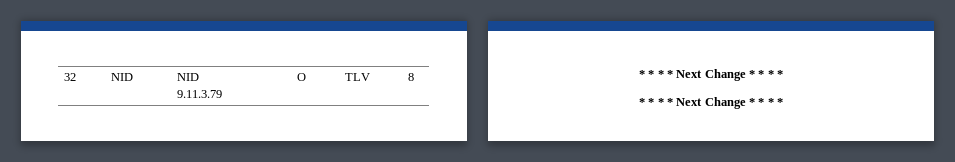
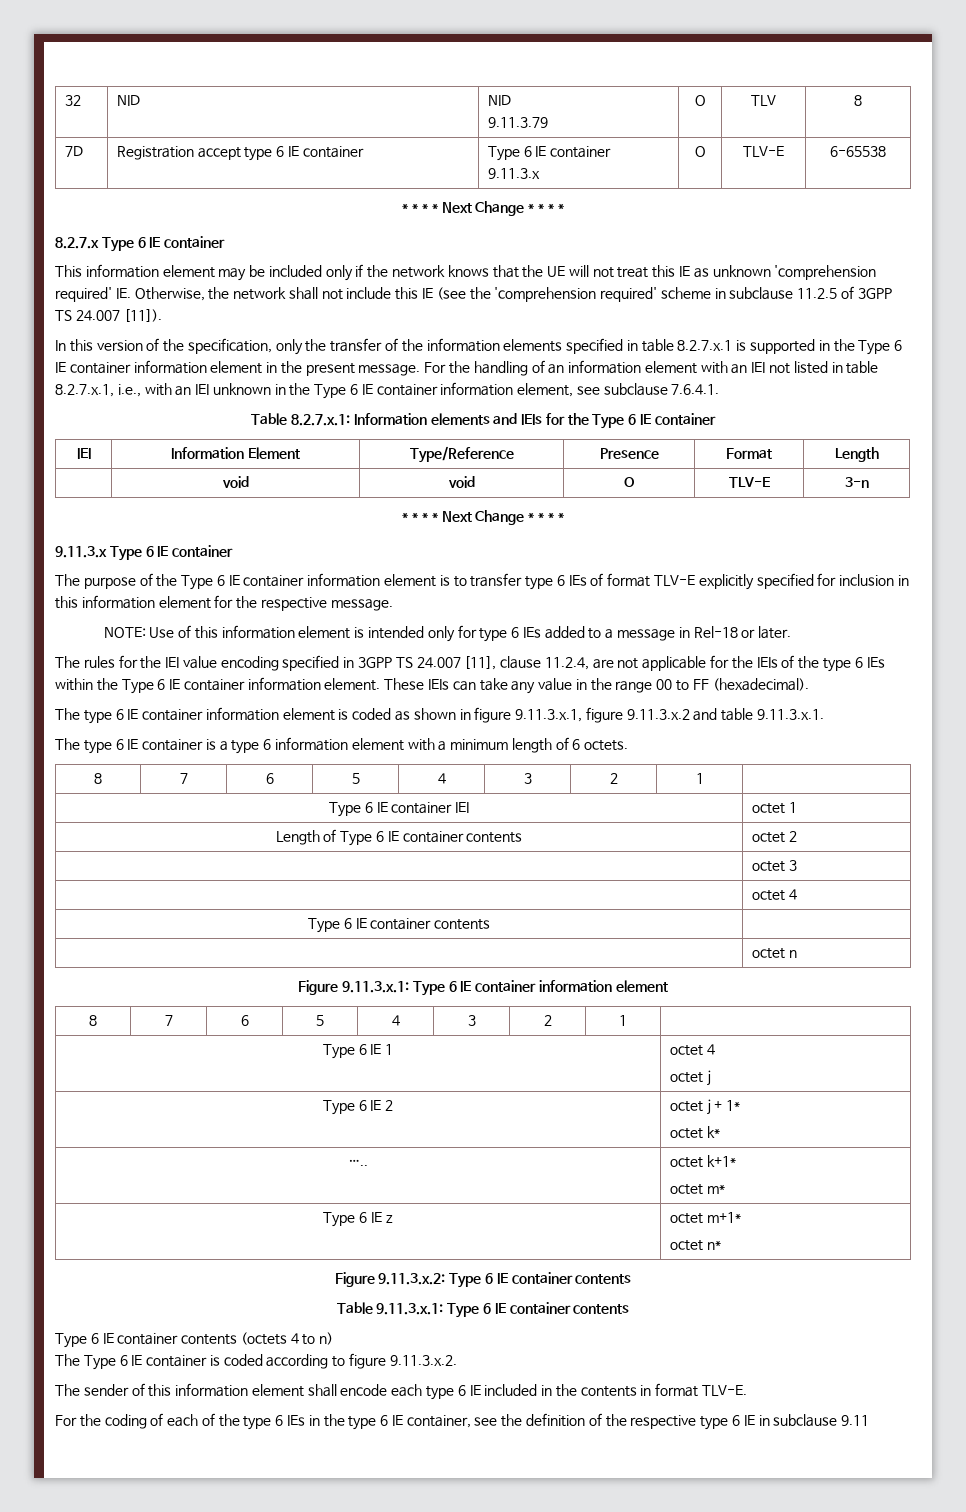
(414, 77) none -> [64,146,83,157] [116,146,364,161] [487,146,612,161] [487,168,540,179] [694,146,706,157] [743,146,785,157] [830,146,886,157] // 7D | Registration accept type 6 IE container | Type 6 IE container // 9.11.3.x | O | TLV-E | 6-65538
(784, 74) none -> [55,236,226,252] [55,264,877,281] [55,286,892,302] [55,309,162,322] [55,338,903,355] [55,360,879,376] [55,382,720,399] [251,413,716,429] [76,448,91,459] [171,447,300,459] [409,446,514,463] [599,448,659,459] [726,448,772,459] [834,447,879,462] [221,476,249,488] [447,476,475,488] [623,477,635,487] [728,477,770,488] [844,477,869,488] // 8.2.7.x Type 6 IE container // This information element may be included only if the network knows that the UE will not treat this IE as unknown 'comprehension required' IE. Otherwise, the network shall not include this IE (see the 'comprehension required' scheme in subclause 11.2.5 of 3GPP TS 24.007 [11]). // In this version of the specification, only the transfer of the information elements specified in table 8.2.7.x.1 is supported in the Type 6 IE container information element in the present message. For the handling of an information element with an IEI not listed in table 8.2.7.x.1, i.e., with an IEI unknown in the Type 6 IE container information element, see subclause 7.6.4.1. // Table 8.2.7.x.1: Information elements and IEIs for the Type 6 IE container // IEI | Information Element | Type/Reference | Presence | Format | Length // | void | void | O | TLV-E | 3-n
(784, 102) none -> [55,545,234,561] [55,573,909,590] [55,595,393,611] [103,625,792,642] [55,655,885,672] [55,677,809,694] [55,707,825,724] [55,737,629,754] [94,773,102,784] [179,773,188,784] [265,773,274,784] [351,773,360,784] [437,773,446,784] [523,773,532,784] [609,773,618,784] [695,773,704,784] [328,802,470,817] [751,802,797,814] [275,829,523,846] [751,831,797,843] [751,860,797,872] [751,889,797,901] [307,918,491,933] [751,948,797,959] [298,980,668,996] [89,1015,97,1026] [164,1015,173,1026] [240,1015,249,1026] [316,1015,324,1026] [391,1015,400,1026] [467,1015,476,1026] [543,1015,552,1026] [619,1015,627,1026] [322,1044,394,1059] [669,1044,715,1056] [669,1070,711,1086] [322,1100,394,1115] [669,1099,741,1115] [669,1126,720,1139] [348,1159,368,1166] [669,1155,736,1168] [669,1184,725,1195] [323,1212,393,1227] [669,1212,741,1224] [669,1240,721,1251] [334,1272,632,1288] [336,1302,630,1318] [55,1332,334,1348] [55,1353,457,1370] [55,1383,748,1400] [55,1413,870,1430] // 9.11.3.x Type 6 IE container // The purpose of the Type 6 IE container information element is to transfer type 6 IEs of format TLV-E explicitly specified for inclusion in this information element for the respective message. // NOTE: Use of this information element is intended only for type 6 IEs added to a message in Rel-18 or later. // The rules for the IEI value encoding specified in 3GPP TS 24.007 [11], clause 11.2.4, are not applicable for the IEIs of the type 6 IEs within the Type 6 IE container information element. These IEIs can take any value in the range 00 to FF (hexadecimal). // The type 6 IE container information element is coded as shown in figure 9.11.3.x.1, figure 9.11.3.x.2 and table 9.11.3.x.1. // The type 6 IE container is a type 6 information element with a minimum length of 6 octets. // 8 | 7 | 6 | 5 | 4 | 3 | 2 | 1 | // Type 6 IE container IEI | octet 1 // Length of Type 6 IE container contents | octet 2 // | octet 3 // | octet 4 // Type 6 IE container contents | // | octet n // Figure 9.11.3.x.1: Type 6 IE container information element // 8 | 7 | 6 | 5 | 4 | 3 | 2 | 1 | // Type 6 IE 1 | octet 4 // octet j // Type 6 IE 2 | octet j + 1* // octet k* // ….. | octet k+1* // octet m* // Type 6 IE z | octet m+1* // octet n* // Figure 9.11.3.x.2: Type 6 IE container contents // Table 9.11.3.x.1: Type 6 IE container contents // Type 6 IE container contents (octets 4 to n) // The Type 6 IE container is coded according to figure 9.11.3.x.2. // The sender of this information element shall encode each type 6 IE included in the contents in format TLV-E. // For the coding of each of the type 6 IEs in the type 6 IE container, see the definition of the respective type 6 IE in subclause 9.11

